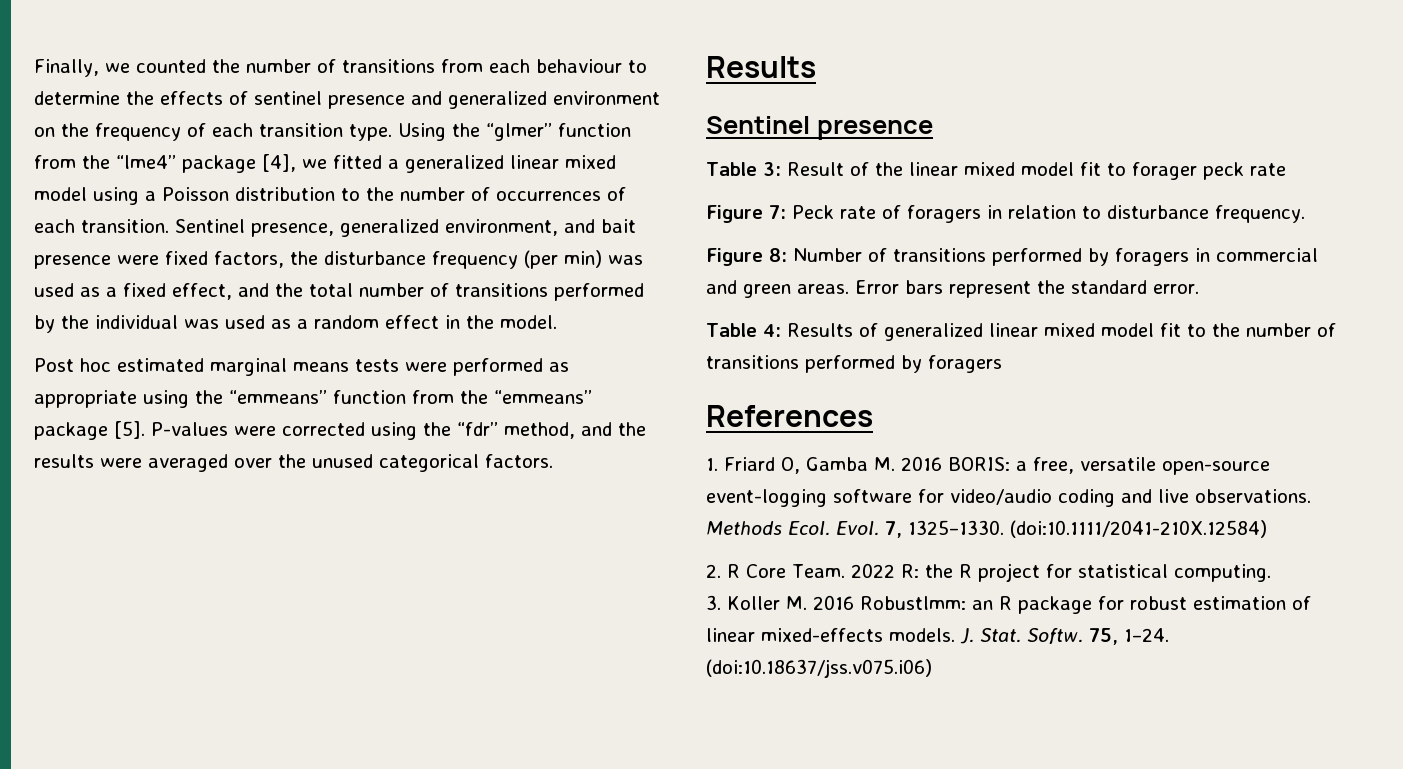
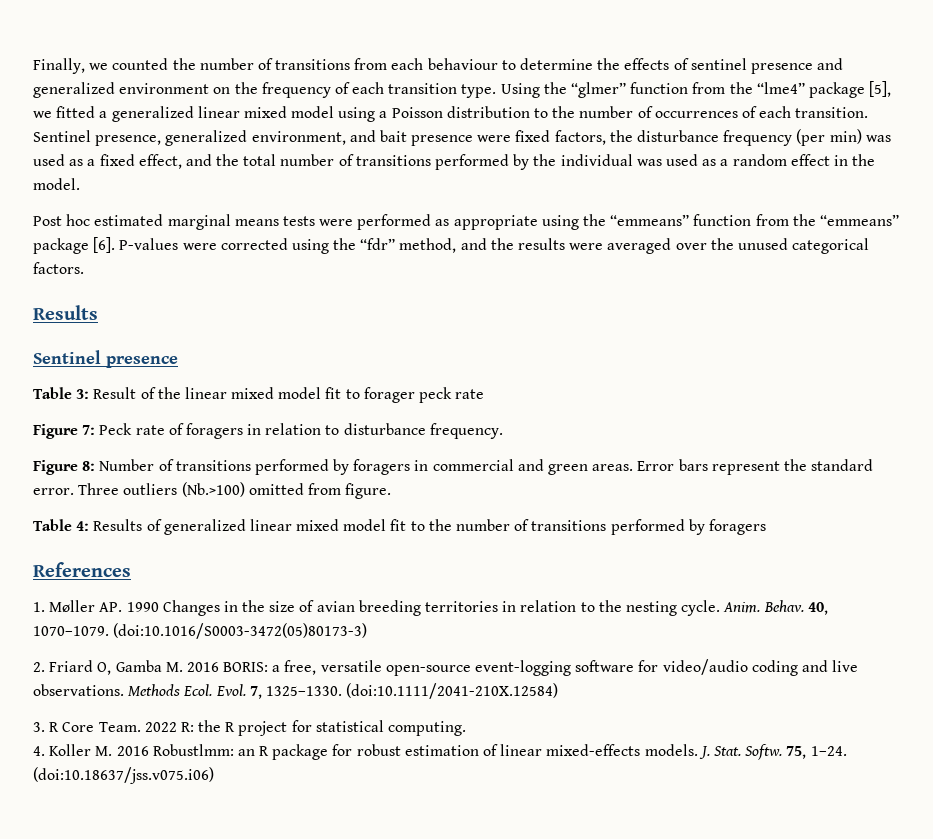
[262,154,296,172] [4], -> [869,81,892,97] [5],
[114,421,145,439] [5]. -> [93,237,116,253] [6].
(1199, 289) none -> [78,482,392,499] Three outliers (Nb.>100) omitted from figure.
(718, 464) none -> [49,600,828,616] [33,623,368,639] [33,662,45,672] Møller AP. 1990 Changes in the size of avian breeding territories in relation to the nesting cycle. Anim. Behav. 40, 1070–1079. (doi:10.1016/S0003-3472(05)80173-3) // 2.
[706,564,721,578] 2. -> [33,722,45,732] 3.
[706,595,721,610] 3. -> [33,746,45,756] 4.

